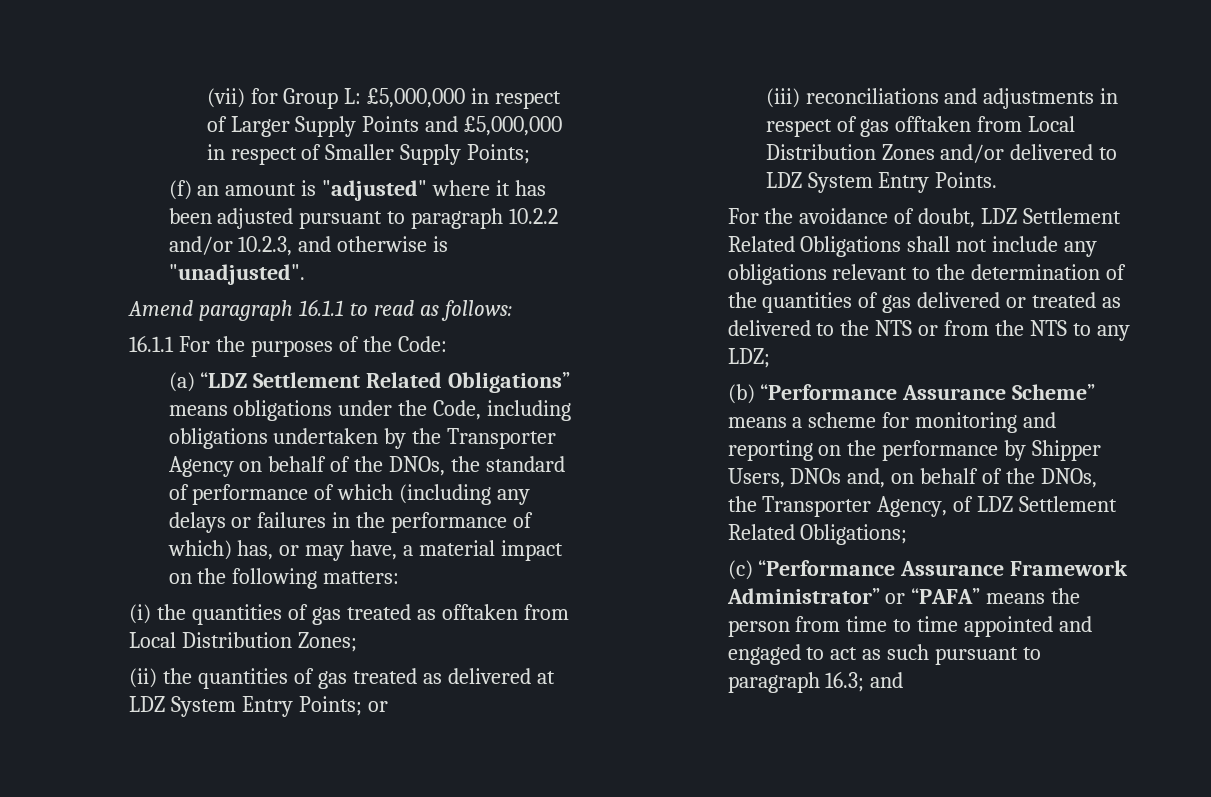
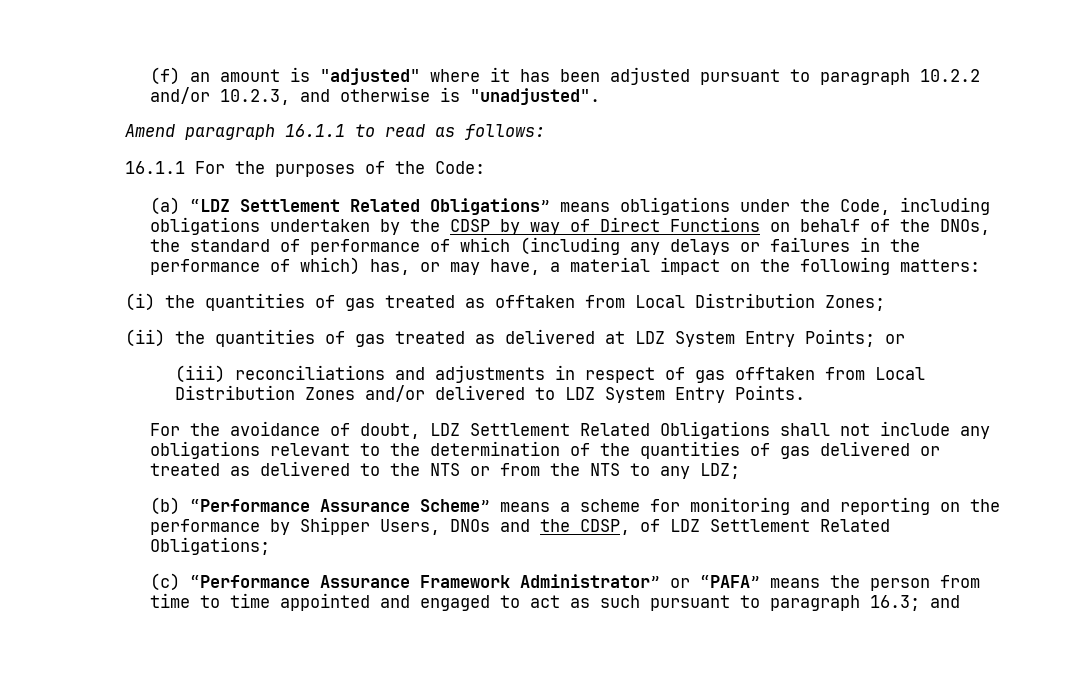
[206,88,562,109] [206,116,563,137] [206,144,531,165] (vii) for Group L: £5,000,000 in respect of Larger Supply Points and £5,000,000 in respect of Smaller Supply Points; // -> (149, 76) none
[447,428,557,449] [168,456,234,477] Transporter Agency -> [449,217,760,235] CDSP by way of Direct Functions
[847,468,1098,488] [727,496,948,517] and, on behalf of the DNOs, the Transporter Agency, -> [499,519,630,535] and the CDSP,

